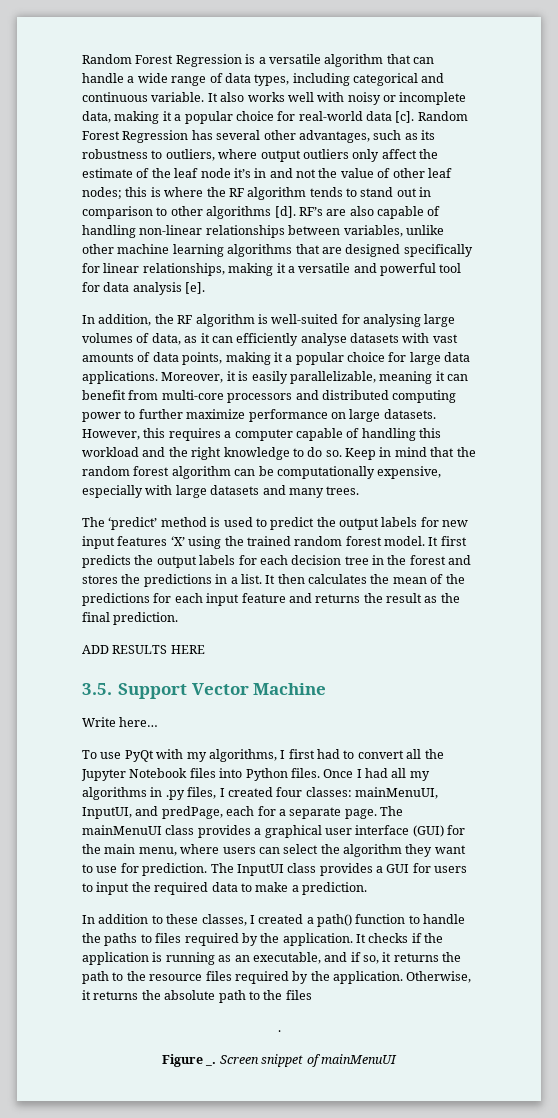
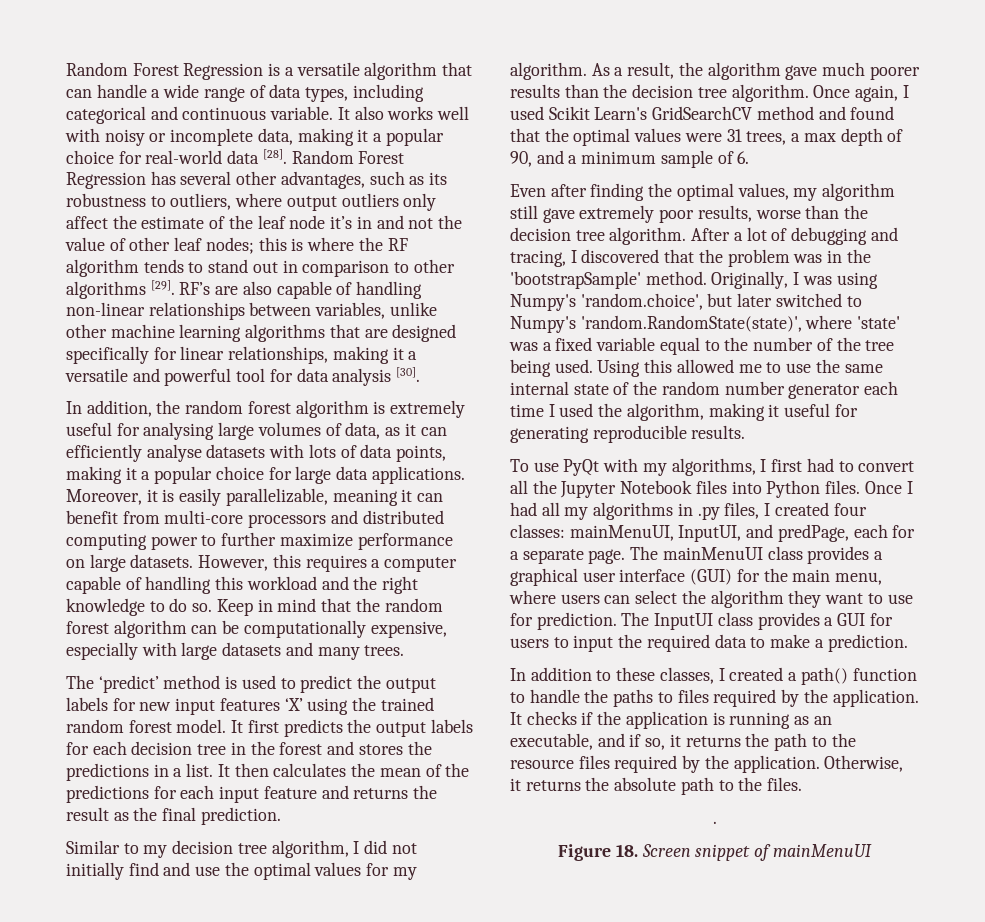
[395,111,415,123] [c]. -> [262,149,287,164] [28].
[274,206,296,218] [d]. -> [150,280,175,295] [29].
[185,282,206,294] [e]. -> [396,367,421,382] [30].
[177,314,339,327] RF algorithm is well-suited -> [185,400,466,418] [66,422,112,436] random forest algorithm is extremely useful
[432,334,458,343] [82,353,134,362] vast amounts -> [308,444,336,458] lots
[82,645,205,654] [82,683,327,699] [82,717,159,727] ADD RESULTS HERE // 3.5. Support Vector Machine // Write here… -> [66,840,417,858] [66,862,417,880] [510,62,920,80] [510,84,909,102] [510,106,895,120] [510,128,904,146] [510,150,750,168] [510,183,896,201] [510,205,869,223] [510,227,898,245] [510,249,871,267] [510,271,878,289] [510,293,862,311] [510,315,901,333] [509,337,895,355] [510,359,883,377] [510,381,899,399] [510,403,858,421] [510,425,746,443] Similar to my decision tree algorithm, I did not initially find and use the optimal values for my algorithm. As a result, the algorithm gave much poorer results than the decision tree algorithm. Once again, I used Scikit Learn's GridSearchCV method and found that the optimal values were 31 trees, a max depth of 90, and a minimum sample of 6. // Even after finding the optimal values, my algorithm still gave extremely poor results, worse than the decision tree algorithm. After a lot of debugging and tracing, I discovered that the problem was in the 'bootstrapSample' method. Originally, I was using Numpy's 'random.choice', but later switched to Numpy's 'random.RandomState(state)', where 'state' was a fixed variable equal to the number of the tree being used. Using this allowed me to use the same internal state of the random number generator each time I used the algorithm, making it useful for generating reproducible results.
[285,990,312,1000] files -> [767,777,803,791] files.
[205,1061,217,1066] _. -> [615,844,638,857] 18.

